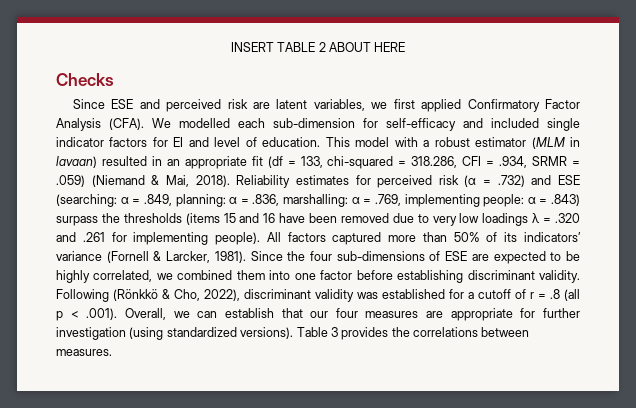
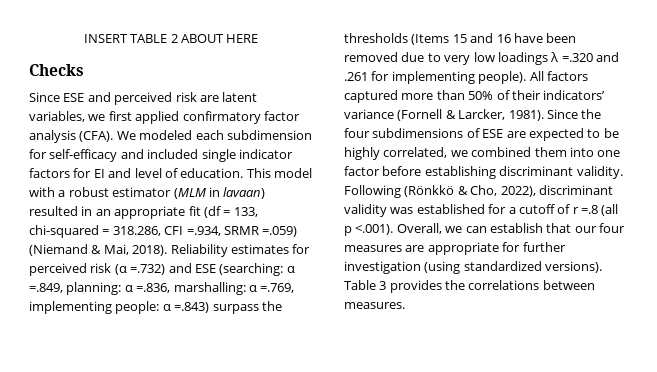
[467,99,581,112] [56,118,355,131] Confirmatory Factor Analysis (CFA). We modelled each sub-dimension -> [182,111,300,124] [29,130,312,143] confirmatory factor analysis (CFA). We modeled each subdimension
[486,156,580,168] [56,175,85,187] = .934, SRMR = .059) -> [186,226,298,237] =.934, SRMR =.059)
[483,175,525,187] = .732) -> [130,264,166,275] =.732)
[132,194,401,207] = .849, planning: α = .836, marshalling: α = .769, -> [29,282,295,295] =.849, planning: α =.836, marshalling: α =.769,
[539,194,580,206] = .843) -> [174,302,210,313] =.843)
[185,213,220,225] (items -> [411,34,450,45] (Items
[543,213,580,223] = .320 -> [561,53,593,62] =.320
[504,232,518,242] its -> [511,90,541,100] their
[336,251,425,261] sub-dimensions -> [372,128,464,138] subdimensions
[538,289,580,301] [56,308,118,321] = .8 (all p < .001). -> [581,204,619,216] [344,224,394,236] =.8 (all p <.001).

